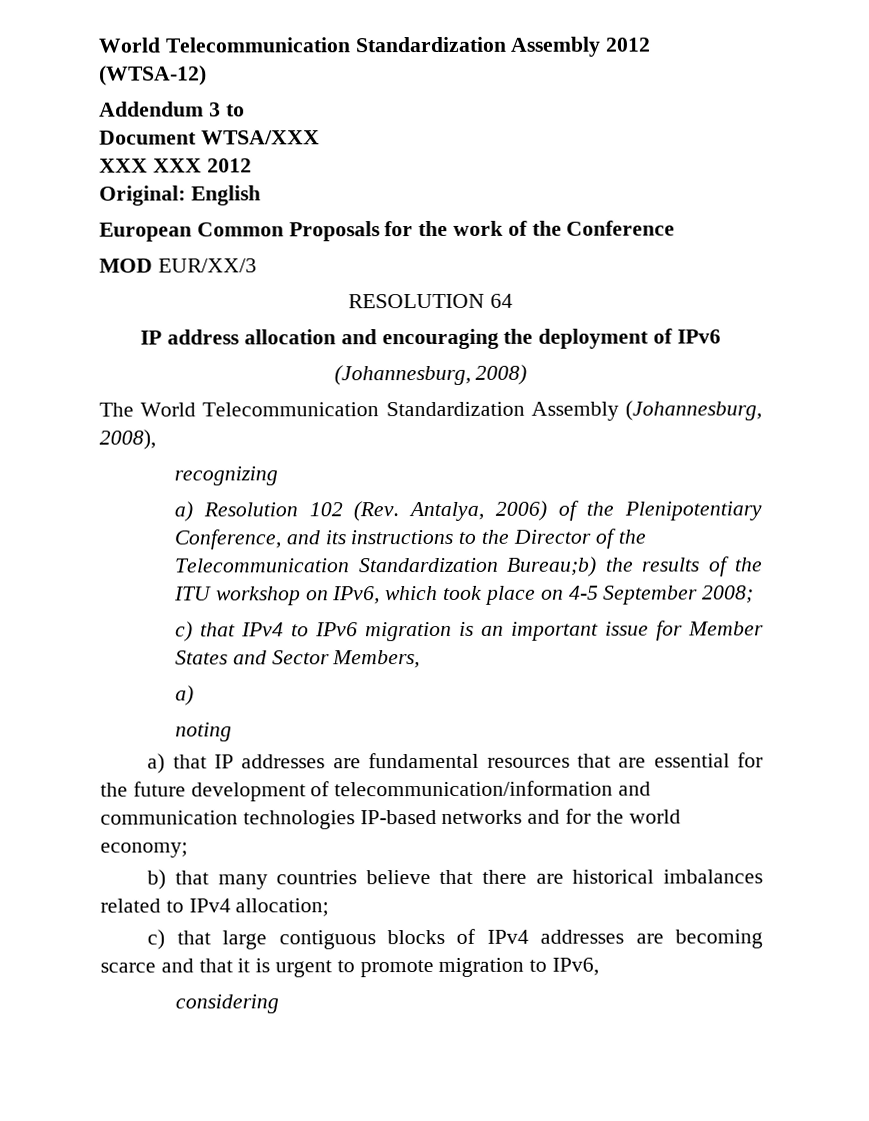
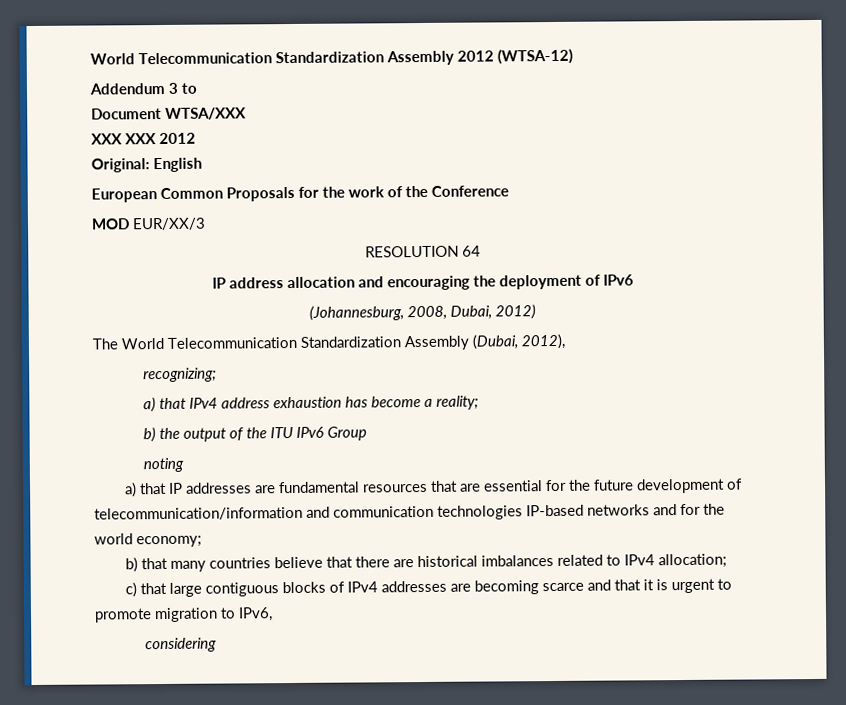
[475,364,528,385] 2008) -> [407,304,536,321] 2008, Dubai, 2012)
[625,400,762,421] [99,429,156,450] [174,466,279,486] [174,500,762,522] [174,528,646,550] [174,556,763,577] [174,585,755,606] [175,620,764,642] [175,650,421,669] [175,685,195,706] (Johannesburg, 2008), // recognizing // a) Resolution 102 (Rev. Antalya, 2006) of the Plenipotentiary Conference, and its instructions to the Director of the Telecommunication Standardization Bureau;b) the results of the ITU workshop on IPv6, which took place on 4-5 September 2008; // c) that IPv4 to IPv6 migration is an important issue for Member States and Sector Members, // a) -> [472,333,565,350] [142,367,217,383] [142,395,479,413] [142,426,367,443] (Dubai, 2012), // recognizing; // a) that IPv4 address exhaustion has become a reality; // b) the output of the ITU IPv6 Group

